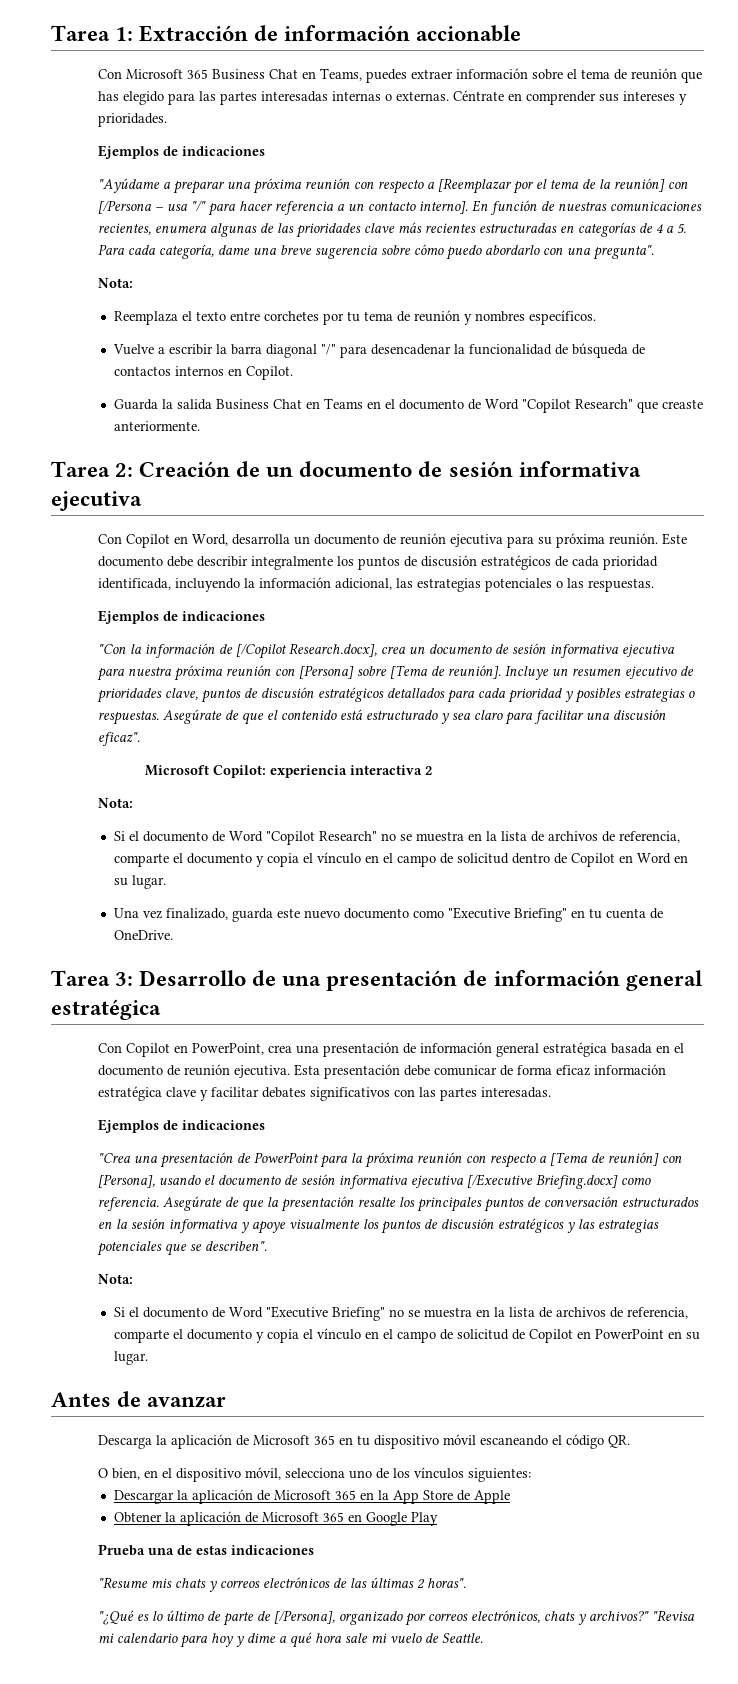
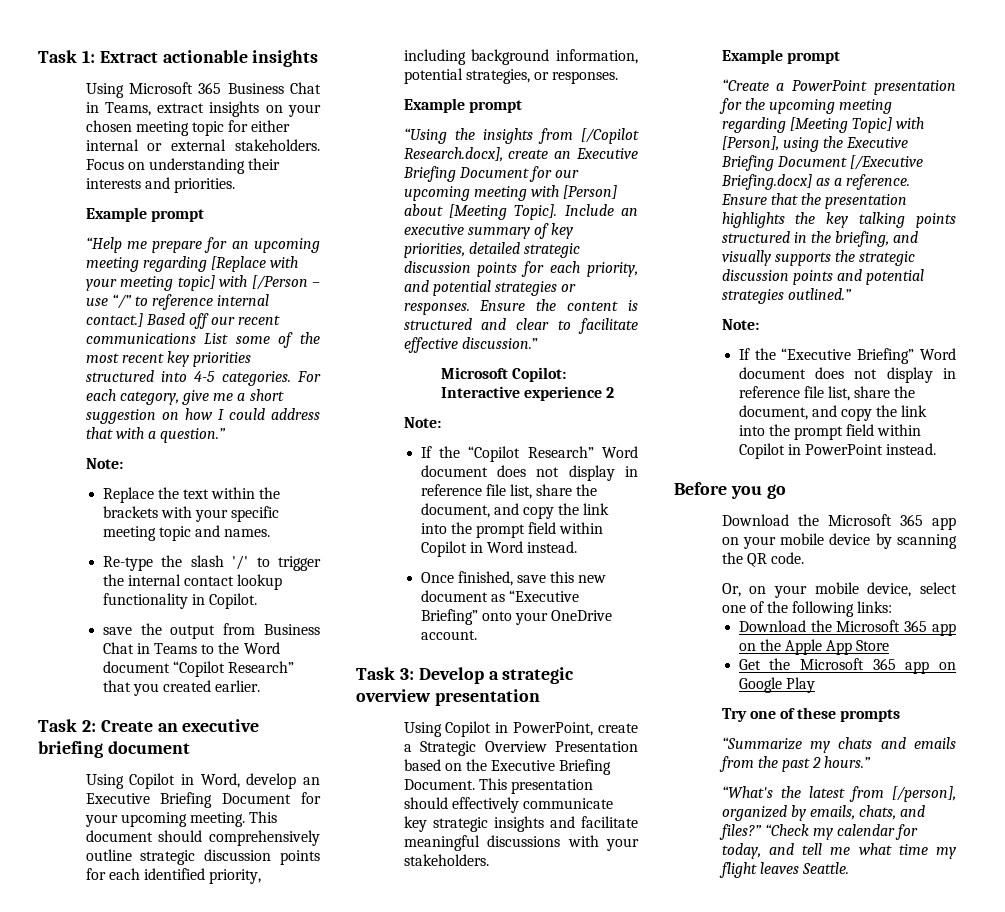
[51,25,522,42] [98,68,703,83] [98,90,688,105] [98,113,168,127] [98,145,266,159] [98,178,689,194] [98,200,703,216] [98,222,687,238] [98,244,655,260] [98,278,134,288] [114,310,597,325] [113,343,646,358] [114,366,294,380] [114,398,704,413] [114,421,201,431] [51,461,641,477] [51,491,142,511] [98,533,688,548] [98,555,659,570] [98,577,655,592] [98,610,266,624] [98,643,676,659] [97,665,695,681] [97,687,696,703] [98,709,667,725] [98,732,141,746] Tarea 1: Extracción de información accionable // Con Microsoft 365 Business Chat en Teams, puedes extraer información sobre el tema de reunión que has elegido para las partes interesadas internas o externas. Céntrate en comprender sus intereses y prioridades. // Ejemplos de indicaciones // "Ayúdame a preparar una próxima reunión con respecto a [Reemplazar por el tema de la reunión] con [/Persona – usa "/" para hacer referencia a un contacto interno]. En función de nuestras comunicaciones recientes, enumera algunas de las prioridades clave más recientes estructuradas en categorías de 4 a 5. Para cada categoría, dame una breve sugerencia sobre cómo puedo abordarlo con una pregunta". // Nota: // Reemplaza el texto entre corchetes por tu tema de reunión y nombres específicos. // Vuelve a escribir la barra diagonal "/" para desencadenar la funcionalidad de búsqueda de contactos internos en Copilot. // Guarda la salida Business Chat en Teams en el documento de Word "Copilot Research" que creaste anteriormente. // Tarea 2: Creación de un documento de sesión informativa ejecutiva // Con Copilot en Word, desarrolla un documento de reunión ejecutiva para su próxima reunión. Este documento debe describir integralmente los puntos de discusión estratégicos de cada prioridad identificada, incluyendo la información adicional, las estrategias potenciales o las respuestas. // Ejemplos de indicaciones // "Con la información de [/Copilot Research.docx], crea un documento de sesión informativa ejecutiva para nuestra próxima reunión con [Persona] sobre [Tema de reunión]. Incluye un resumen ejecutivo de prioridades clave, puntos de discusión estratégicos detallados para cada prioridad y posibles estrategias o respuestas. Asegúrate de que el contenido está estructurado y sea claro para facilitar una discusión eficaz". -> [38,50,319,67] [85,82,321,98] [85,101,321,117] [85,120,291,136] [85,139,320,151] [85,158,281,174] [85,177,235,193] [85,207,204,222] [85,237,320,253] [85,256,299,272] [85,275,320,291] [85,294,270,310] [85,313,281,329] [85,332,320,348] [85,351,252,367] [85,370,321,386] [85,389,284,405] [85,408,320,424] [85,427,227,443] [85,458,123,469] [102,487,281,503] [102,506,280,522] [102,525,271,541] [102,555,321,571] [102,574,283,590] [102,593,258,609] [102,623,320,639] [102,642,280,654] [102,661,295,677] [102,680,261,696] [38,719,260,732] [38,741,190,758] [85,773,320,789] [85,792,321,808] [84,811,278,827] [85,830,320,846] [85,849,320,865] [85,868,262,884] [403,49,638,65] [403,68,619,84] [403,98,522,113] [403,128,639,144] [403,147,638,162] [402,166,580,182] [403,185,618,201] [403,204,638,220] [403,223,574,239] [403,242,580,258] [403,261,638,277] [403,280,577,296] [403,299,638,315] [403,318,638,334] [403,337,538,353] Task 1: Extract actionable insights // Using Microsoft 365 Business Chat in Teams, extract insights on your chosen meeting topic for either internal or external stakeholders. Focus on understanding their interests and priorities. // Example prompt // “Help me prepare for an upcoming meeting regarding [Replace with your meeting topic] with [/Person – use “/” to reference internal contact.] Based off our recent communications List some of the most recent key priorities structured into 4-5 categories. For each category, give me a short suggestion on how I could address that with a question.” // Note: // Replace the text within the brackets with your specific meeting topic and names. // Re-type the slash '/' to trigger the internal contact lookup functionality in Copilot. // save the output from Business Chat in Teams to the Word document “Copilot Research” that you created earlier. // Task 2: Create an executive briefing document // Using Copilot in Word, develop an Executive Briefing Document for your upcoming meeting. This document should comprehensively outline strategic discussion points for each identified priority, including background information, potential strategies, or responses. // Example prompt // “Using the insights from [/Copilot Research.docx], create an Executive Briefing Document for our upcoming meeting with [Person] about [Meeting Topic]. Include an executive summary of key priorities, detailed strategic discussion points for each priority, and potential strategies or responses. Ensure the content is structured and clear to facilitate effective discussion.”
[270,765,423,778] experiencia interactiva -> [440,386,602,401] Interactive experience
[98,798,134,808] [114,831,681,845] [114,852,689,867] [114,875,167,889] [114,907,664,922] [114,930,174,940] [51,970,703,991] [51,999,161,1020] [98,1042,685,1057] [98,1064,667,1079] [98,1086,552,1101] [98,1119,266,1133] [98,1152,683,1168] [98,1174,652,1189] [98,1196,700,1212] [98,1218,660,1234] [97,1241,268,1256] [98,1274,134,1284] [114,1306,689,1321] [114,1328,701,1343] [114,1351,149,1365] [51,1391,227,1408] [98,1434,631,1449] [98,1467,532,1482] [114,1489,511,1504] [114,1511,439,1526] [98,1544,315,1556] [98,1577,467,1592] [98,1610,696,1626] [98,1632,440,1648] Nota: // Si el documento de Word "Copilot Research" no se muestra en la lista de archivos de referencia, comparte el documento y copia el vínculo en el campo de solicitud dentro de Copilot en Word en su lugar. // Una vez finalizado, guarda este nuevo documento como "Executive Briefing" en tu cuenta de OneDrive. // Tarea 3: Desarrollo de una presentación de información general estratégica // Con Copilot en PowerPoint, crea una presentación de información general estratégica basada en el documento de reunión ejecutiva. Esta presentación debe comunicar de forma eficaz información estratégica clave y facilitar debates significativos con las partes interesadas. // Ejemplos de indicaciones // "Crea una presentación de PowerPoint para la próxima reunión con respecto a [Tema de reunión] con [Persona], usando el documento de sesión informativa ejecutiva [/Executive Briefing.docx] como referencia. Asegúrate de que la presentación resalte los principales puntos de conversación estructurados en la sesión informativa y apoye visualmente los puntos de discusión estratégicos y las estrategias potenciales que se describen". // Nota: // Si el documento de Word "Executive Briefing" no se muestra en la lista de archivos de referencia, comparte el documento y copia el vínculo en el campo de solicitud de Copilot en PowerPoint en su lugar. // Antes de avanzar // Descarga la aplicación de Microsoft 365 en tu dispositivo móvil escaneando el código QR. // O bien, en el dispositivo móvil, selecciona uno de los vínculos siguientes: // Descargar la aplicación de Microsoft 365 en la App Store de Apple // Obtener la aplicación de Microsoft 365 en Google Play // Prueba una de estas indicaciones // "Resume mis chats y correos electrónicos de las últimas 2 horas". // "¿Qué es lo último de parte de [/Persona], organizado por correos electrónicos, chats y archivos?" "Revisa mi calendario para hoy y dime a qué hora sale mi vuelo de -> [403,417,441,428] [420,446,638,462] [420,465,638,481] [420,484,598,499] [420,503,610,519] [420,522,604,538] [420,541,578,557] [420,571,607,586] [420,590,580,602] [420,609,613,625] [420,630,477,640] [356,667,575,684] [356,689,540,706] [403,721,638,737] [403,741,638,756] [403,759,612,775] [403,778,593,794] [403,797,613,813] [403,816,638,832] [403,835,639,851] [403,854,489,866] [721,49,840,64] [721,79,956,95] [718,98,893,114] [721,117,925,133] [721,136,909,152] [720,155,923,171] [720,174,911,190] [720,193,908,209] [721,212,956,228] [721,231,919,247] [721,250,916,266] [721,269,925,285] [721,288,852,304] [721,319,759,330] [738,348,956,364] [738,367,956,383] [738,386,916,401] [738,405,928,421] [738,424,922,440] [738,443,937,459] [674,482,786,499] [721,514,956,530] [721,533,957,549] [721,552,804,567] [721,582,957,598] [721,601,893,617] [738,620,956,636] [738,639,890,655] [738,658,956,674] [738,677,815,693] [721,707,901,722] [721,737,956,753] [718,756,872,772] [721,786,956,802] [721,805,926,821] [718,824,919,840] [721,843,956,859] [718,862,799,878] Note: // If the “Copilot Research” Word document does not display in reference file list, share the document, and copy the link into the prompt field within Copilot in Word instead. // Once finished, save this new document as “Executive Briefing” onto your OneDrive account. // Task 3: Develop a strategic overview presentation // Using Copilot in PowerPoint, create a Strategic Overview Presentation based on the Executive Briefing Document. This presentation should effectively communicate key strategic insights and facilitate meaningful discussions with your stakeholders. // Example prompt // “Create a PowerPoint presentation for the upcoming meeting regarding [Meeting Topic] with [Person], using the Executive Briefing Document [/Executive Briefing.docx] as a reference. Ensure that the presentation highlights the key talking points structured in the briefing, and visually supports the strategic discussion points and potential strategies outlined.” // Note: // If the “Executive Briefing” Word document does not display in reference file list, share the document, and copy the link into the prompt field within Copilot in PowerPoint instead. // Before you go // Download the Microsoft 365 app on your mobile device by scanning the QR code. // Or, on your mobile device, select one of the following links: // Download the Microsoft 365 app on the Apple App Store // Get the Microsoft 365 app on Google Play // Try one of these prompts // “Summarize my chats and emails from the past 2 hours.” // “What's the latest from [/person], organized by emails, chats, and files?” “Check my calendar for today, and tell me what time my flight leaves

